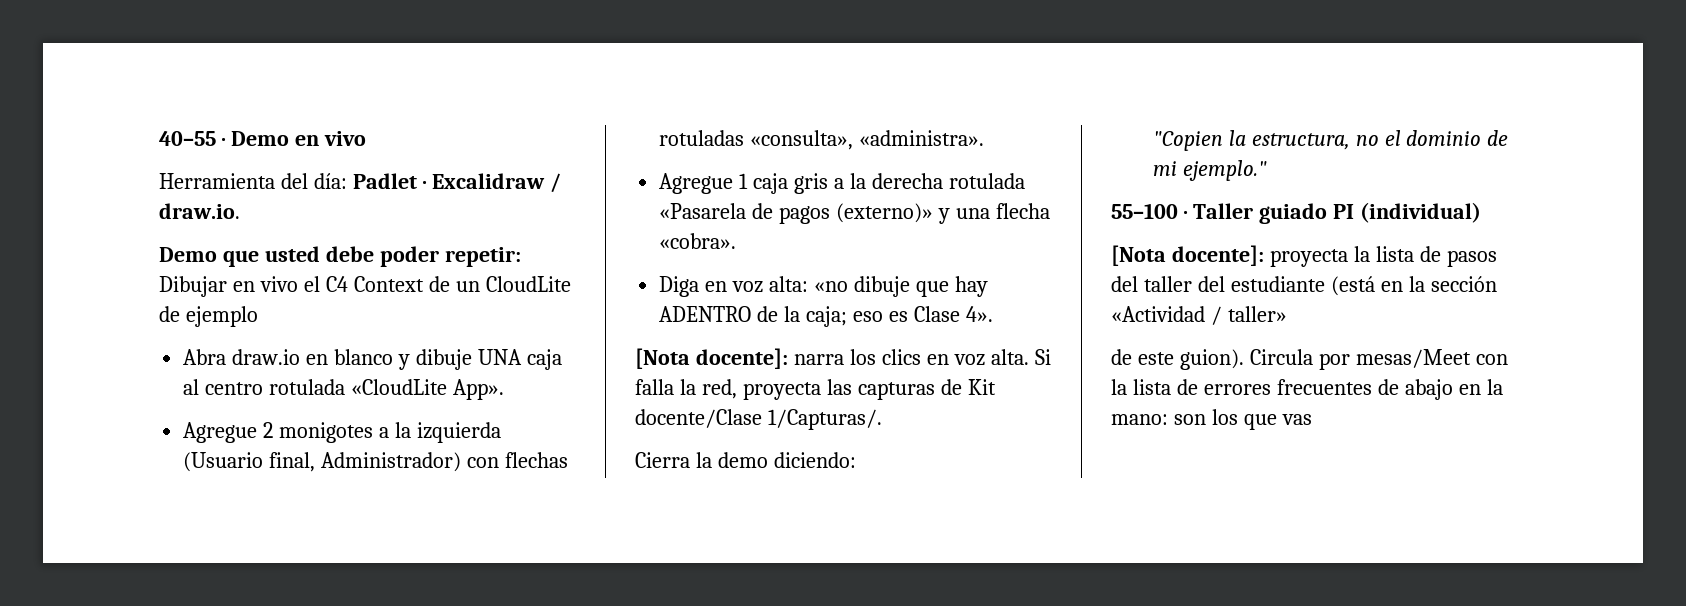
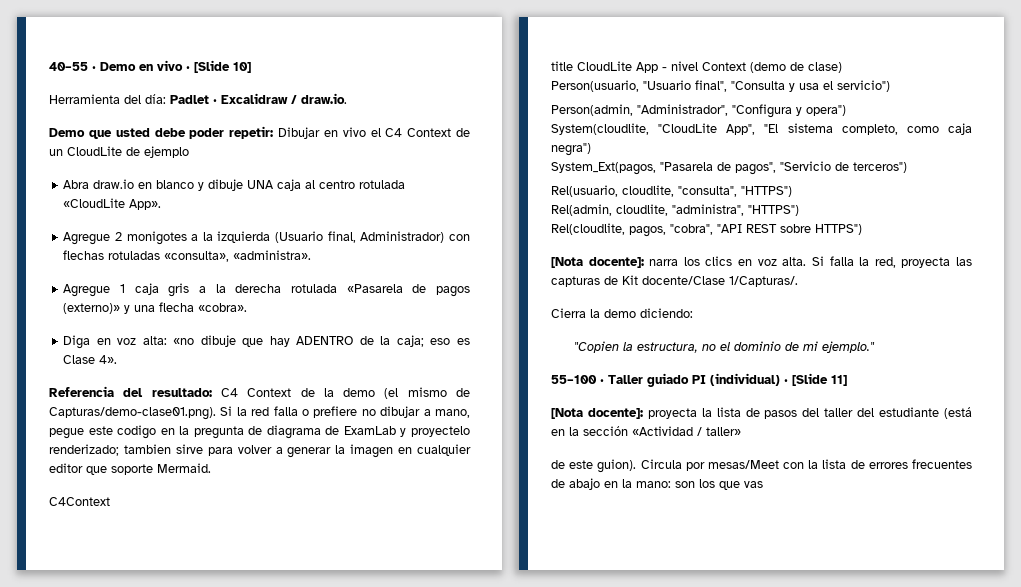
(366, 138) none -> [186,60,251,73] · [Slide 10]
(993, 314) none -> [49,386,471,399] [49,406,470,420] [49,425,470,439] [49,444,471,458] [49,463,211,475] [49,497,110,506] [551,61,842,73] [551,80,890,92] [551,104,846,118] [551,123,972,135] [551,143,591,156] [551,161,907,175] [551,185,792,197] [551,204,799,216] [551,223,862,237] // Referencia del resultado: C4 Context de la demo (el mismo de Capturas/demo-clase01.png). Si la red falla o prefiere no dibujar a mano, pegue este codigo en la pregunta de diagrama de ExamLab y proyectelo renderizado; tambien sirve para volver a generar la imagen en cualquier editor que soporte Mermaid. // C4Context // title CloudLite App - nivel Context (demo de clase) // Person(usuario, "Usuario final", "Consulta y usa el servicio") // Person(admin, "Administrador", "Configura y opera") // System(cloudlite, "CloudLite App", "El sistema completo, como caja negra") // System_Ext(pagos, "Pasarela de pagos", "Servicio de terceros") // Rel(usuario, cloudlite, "consulta", "HTTPS") // Rel(admin, cloudlite, "administra", "HTTPS") // Rel(cloudlite, pagos, "cobra", "API REST sobre HTTPS")
(1481, 212) none -> [784,373,847,386] · [Slide 11]

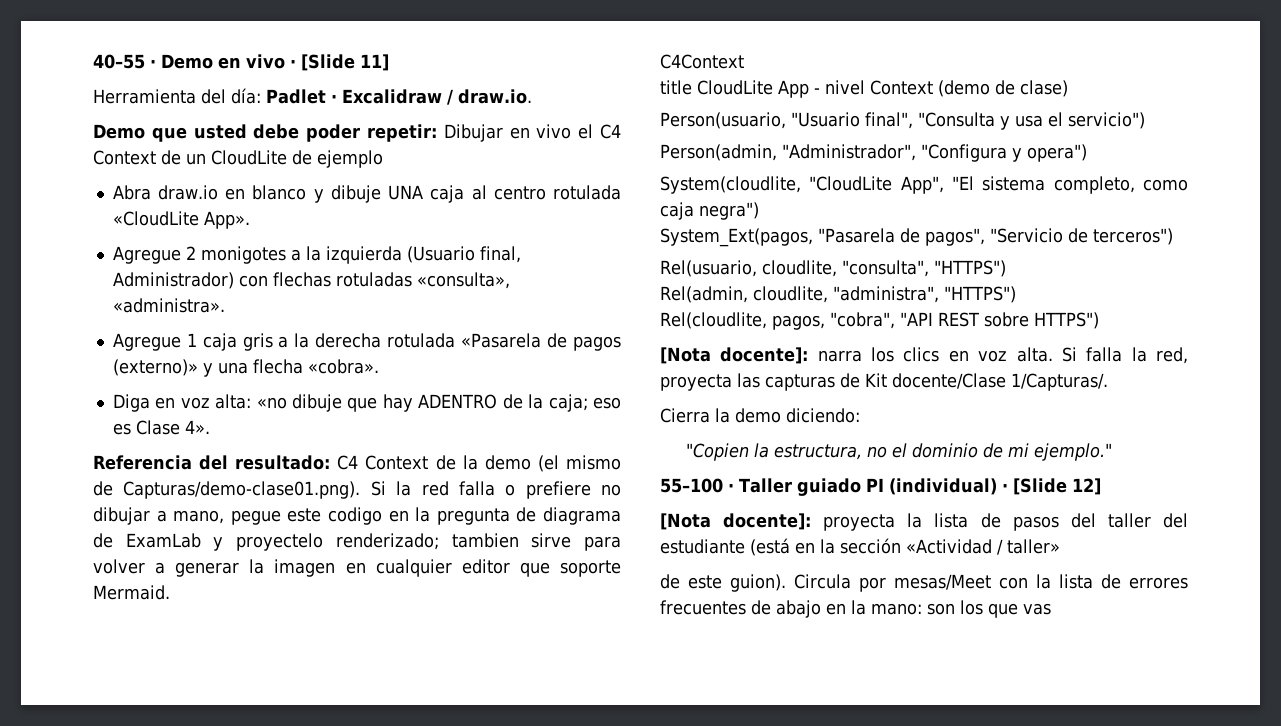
[233,62,251,73] 10] -> [360,54,389,71] 11]
[831,375,847,386] 11] -> [1071,478,1101,495] 12]

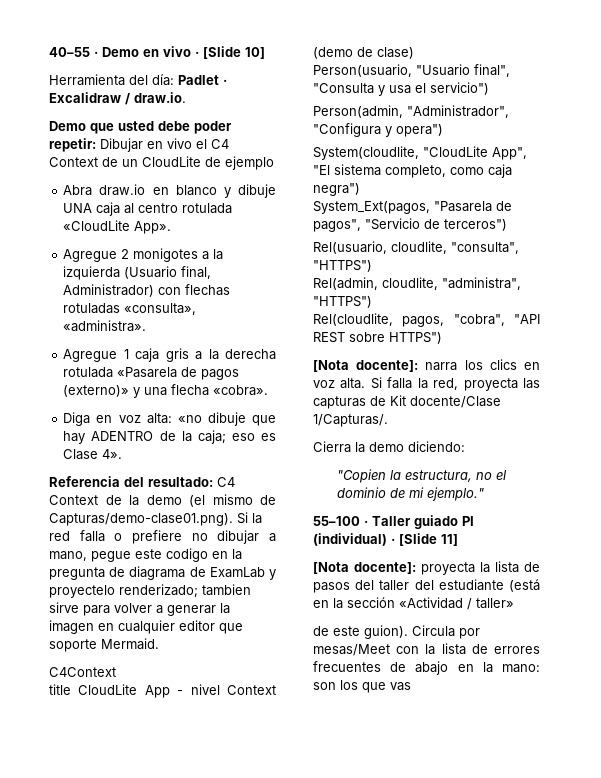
[360,54,389,71] 11] -> [245,47,265,59] 10]
[1071,478,1101,495] 12] -> [441,534,458,546] 11]

